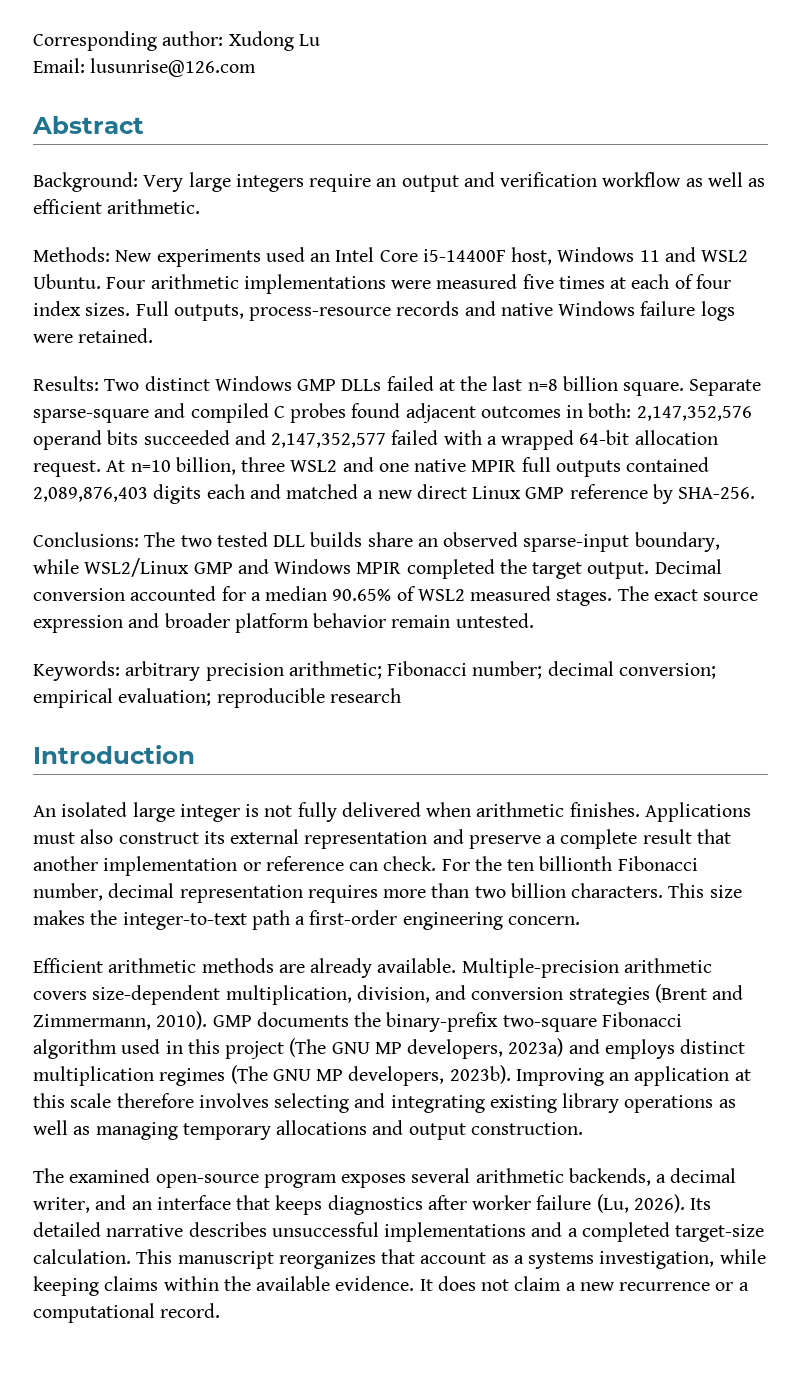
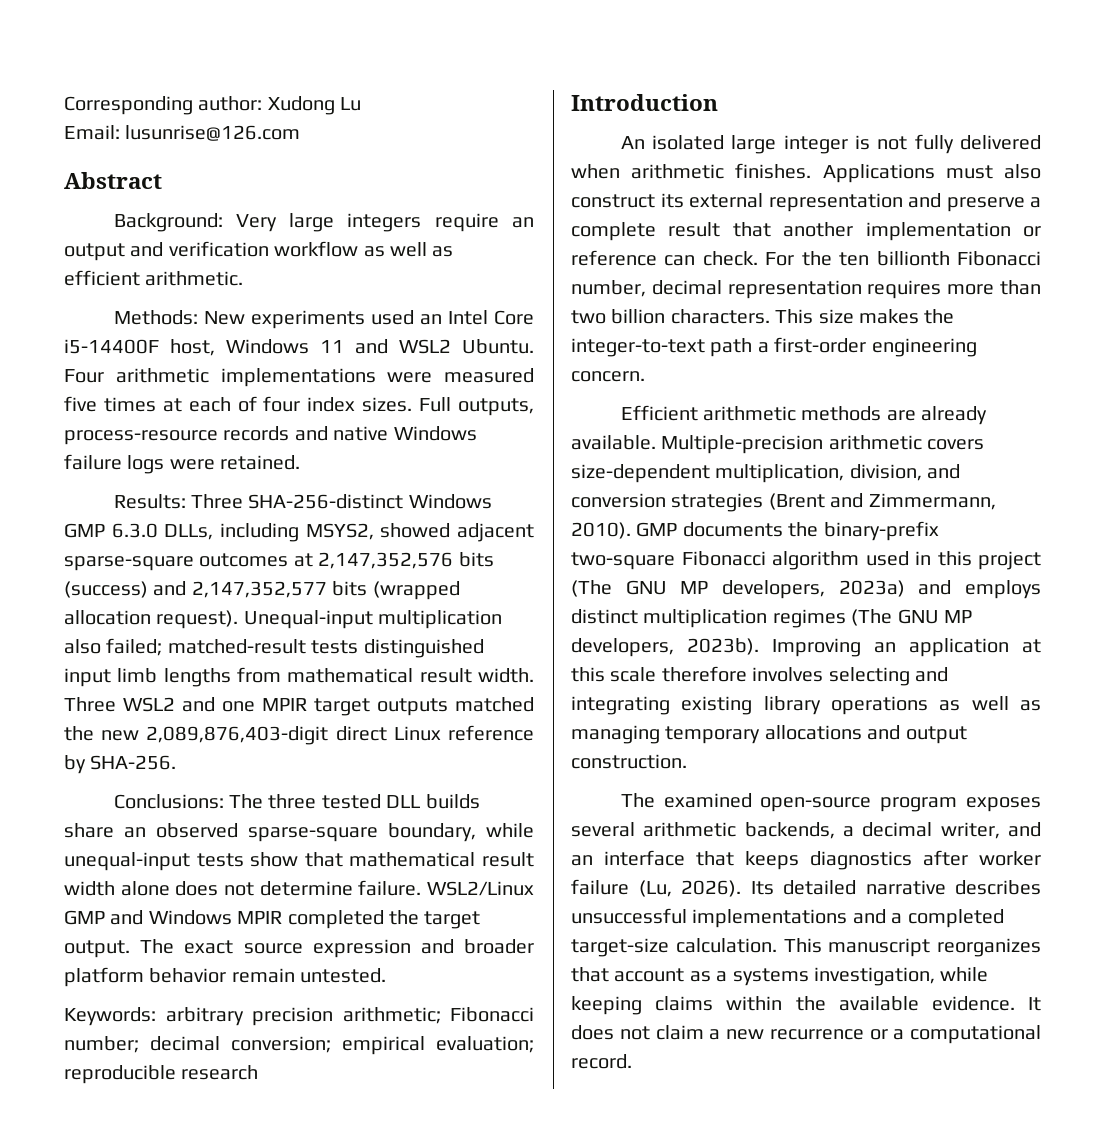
[104,376,762,396] [33,403,752,423] [33,430,718,450] [33,457,710,477] [33,484,413,504] Two distinct Windows GMP DLLs failed at the last n=8 billion square. Separate sparse-square and compiled C probes found adjacent outcomes in both: 2,147,352,576 operand bits succeeded and 2,147,352,577 failed with a wrapped 64-bit allocation request. At n=10 billion, three WSL2 and one native MPIR full outputs contained 2,089,876,403 digits each and matched a new -> [191,494,492,509] [64,523,534,542] [64,552,494,571] [64,581,460,600] [64,610,503,629] [64,638,484,658] [64,667,534,687] [64,697,534,716] [64,726,329,745] Three SHA-256-distinct Windows GMP 6.3.0 DLLs, including MSYS2, showed adjacent sparse-square outcomes at 2,147,352,576 bits (success) and 2,147,352,577 bits (wrapped allocation request). Unequal-input multiplication also failed; matched-result tests distinguished input limb lengths from mathematical result width. Three WSL2 and one MPIR target outputs matched the new 2,089,876,403-digit
[525,487,565,499] GMP -> (441, 733) none
[180,535,212,547] two -> [268,794,317,809] three
[523,534,630,552] sparse-input -> [248,827,378,842] sparse-square
(79, 566) none -> [64,852,534,871] [64,880,422,896] unequal-input tests show that mathematical result width alone does not determine failure.
[654,559,722,574] [33,586,613,606] Decimal conversion accounted for a median 90.65% of WSL2 measured stages. -> (130, 949) none

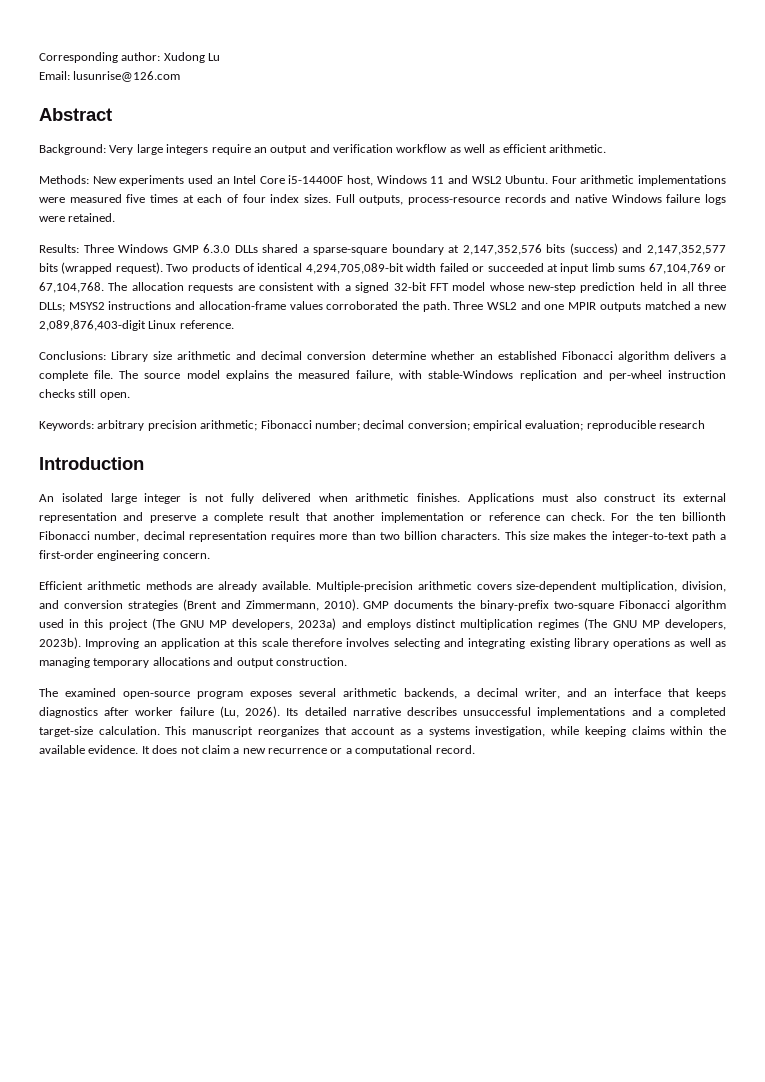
[248,494,404,509] SHA-256-distinct -> (114, 248) none
[164,523,534,542] [64,553,289,571] DLLs, including MSYS2, showed adjacent sparse-square outcomes -> [234,244,444,255] DLLs shared a sparse-square boundary
[64,610,503,629] [64,638,484,658] [64,667,534,687] allocation request). Unequal-input multiplication also failed; matched-result tests distinguished input limb lengths from mathematical result width. -> [115,262,726,274] [39,282,727,293] [39,301,450,312] request). Two products of identical 4,294,705,089-bit width failed or succeeded at input limb sums 67,104,769 or 67,104,768. The allocation requests are consistent with a signed 32-bit FFT model whose new-step prediction held in all three DLLs; MSYS2 instructions and allocation-frame values corroborated the path.
[314,698,370,716] target -> (597, 306) none
[64,726,94,741] the -> [694,304,701,310] a
[335,725,534,741] [64,755,177,774] [113,794,480,809] [64,823,534,842] [64,852,534,871] [64,880,534,896] [64,910,481,929] [64,939,534,958] [64,967,387,987] direct Linux reference by SHA-256. // Conclusions: The three tested DLL builds share an observed sparse-square boundary, while unequal-input tests show that mathematical result width alone does not determine failure. WSL2/Linux GMP and Windows MPIR completed the target output. The exact source expression and broader platform behavior remain untested. -> [148,320,234,329] [39,351,726,362] [39,370,726,381] [39,389,130,400] Linux reference. // Conclusions: Library size arithmetic and decimal conversion determine whether an established Fibonacci algorithm delivers a complete file. The source model explains the measured failure, with stable-Windows replication and per-wheel instruction checks still open.

